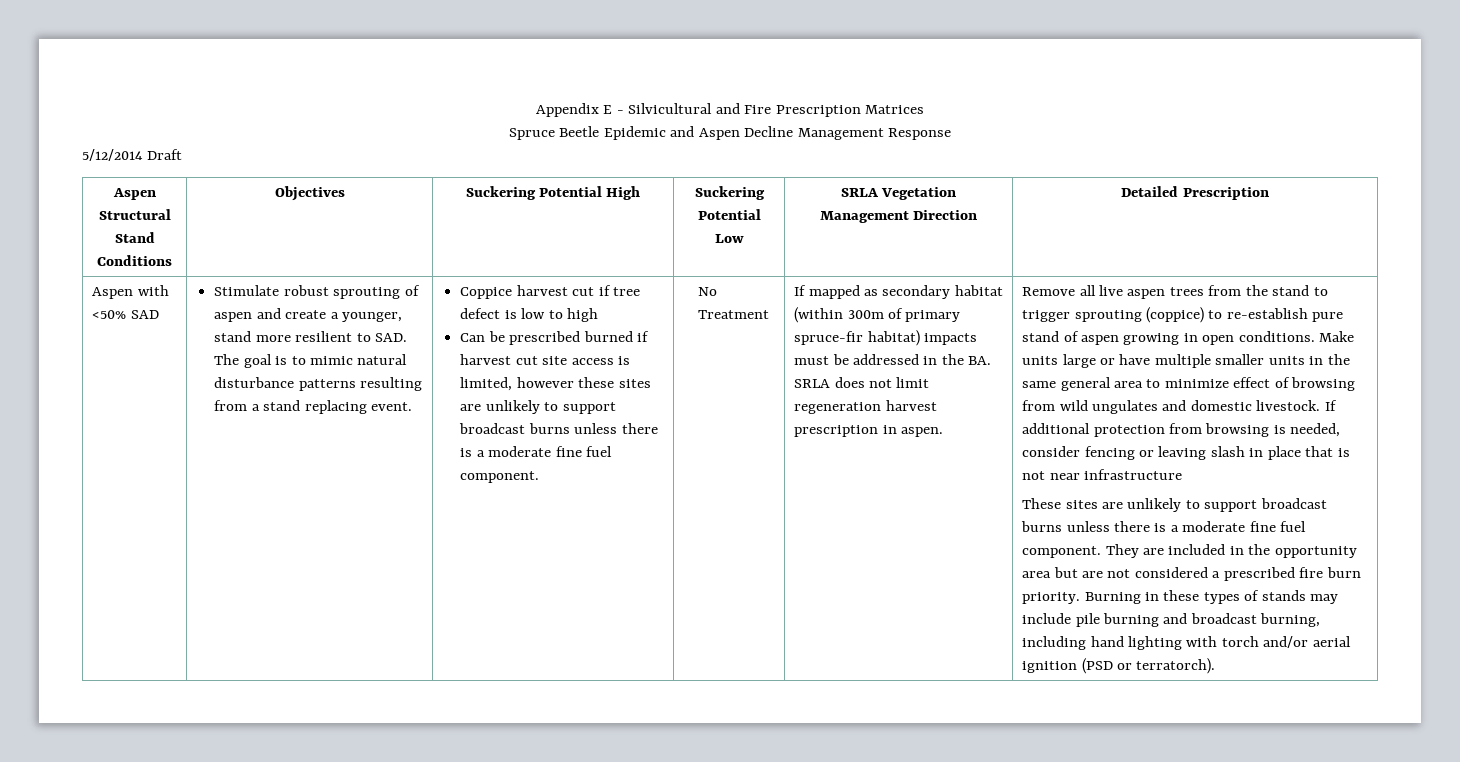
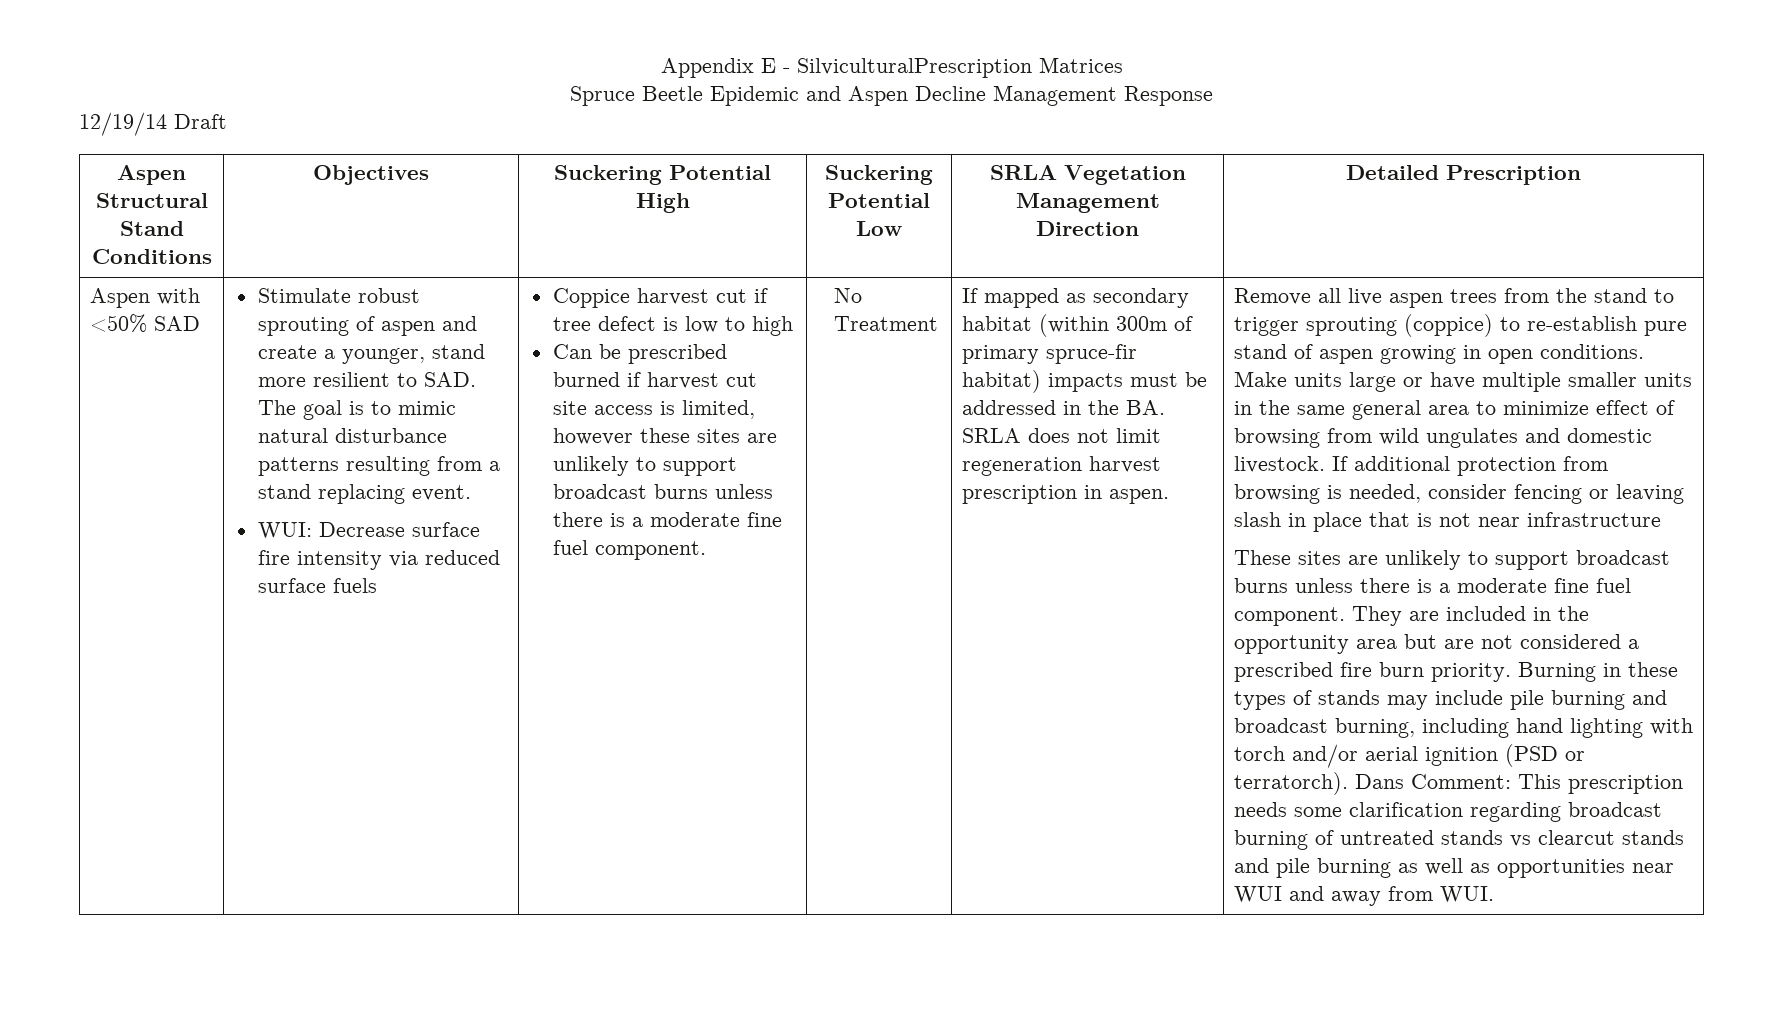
[628,103,861,117] Silvicultural and Fire Prescription -> [796,58,1032,78] SilviculturalPrescription
[82,149,143,161] 5/12/2014 -> [79,112,167,136] 12/19/14
(413, 406) none -> [257,522,480,539] [257,550,500,570] [257,578,377,593] // WUI: Decrease surface fire intensity via reduced surface fuels
(1216, 666) none -> [1354,774,1683,794] [1233,802,1662,822] [1233,830,1684,850] [1233,858,1674,878] [1233,886,1494,906] Dans Comment: This prescription needs some clarification regarding broadcast burning of untreated stands vs clearcut stands and pile burning as well as opportunities near WUI and away from WUI.

